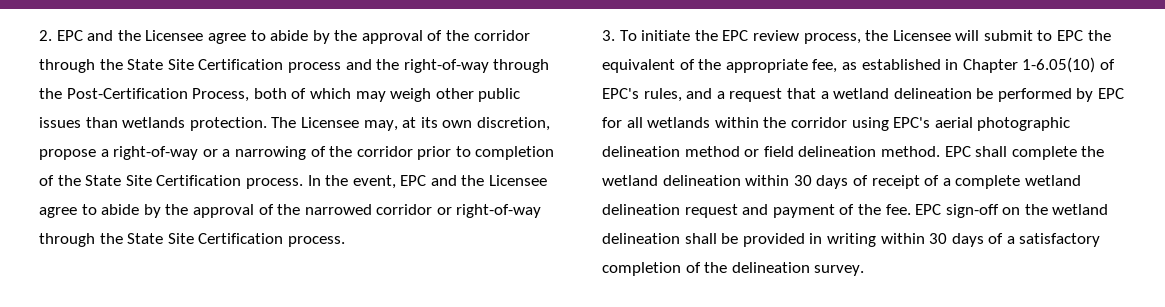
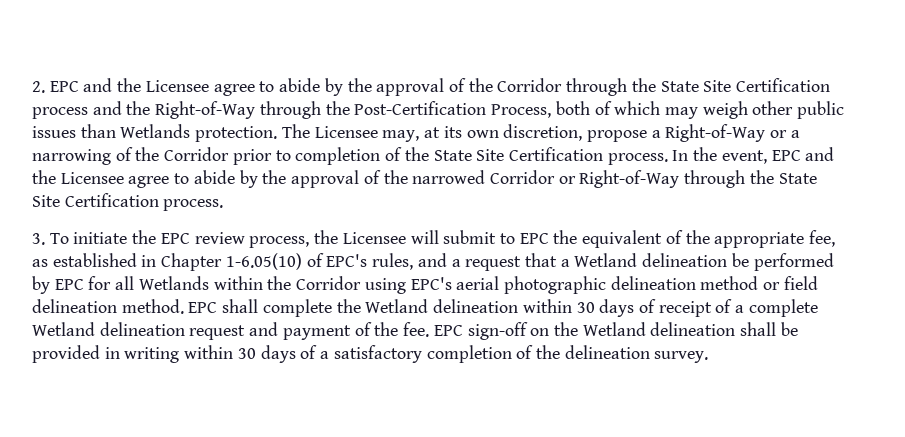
[473,30,530,41] corridor -> [497,78,563,92] Corridor
[403,59,489,73] right-of-way -> [155,101,256,119] Right-of-Way
[122,117,186,128] wetlands -> [120,124,191,138] Wetlands
[113,146,199,160] right-of-way -> [665,124,766,142] Right-of-Way
[356,146,413,157] corridor -> [164,147,230,161] Corridor
[376,204,542,218] corridor or right-of-way -> [489,170,680,188] Corridor or Right-of-Way
[833,88,890,99] wetland -> [574,253,638,267] Wetland
[647,117,711,128] wetlands -> [138,276,209,290] Wetlands
[790,117,847,128] corridor -> [296,276,362,290] Corridor
[602,175,658,186] wetland -> [365,299,429,313] Wetland
[1024,175,1081,186] wetland -> [32,322,95,336] Wetland
[1052,204,1109,215] wetland -> [582,322,646,336] Wetland

